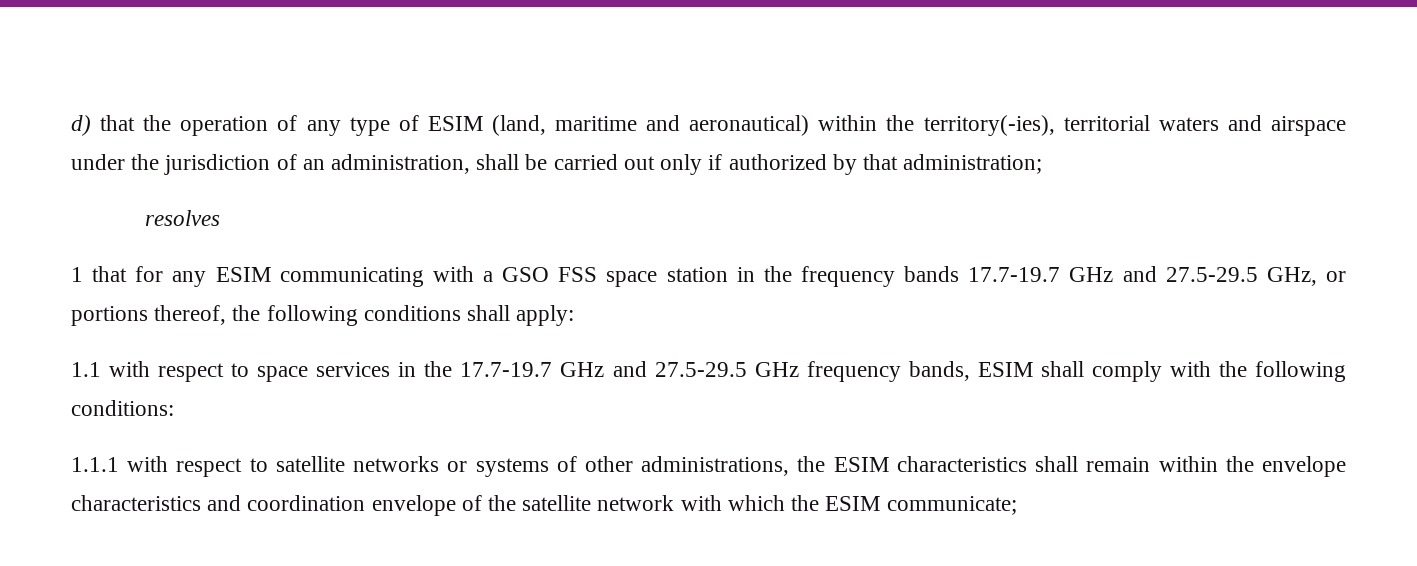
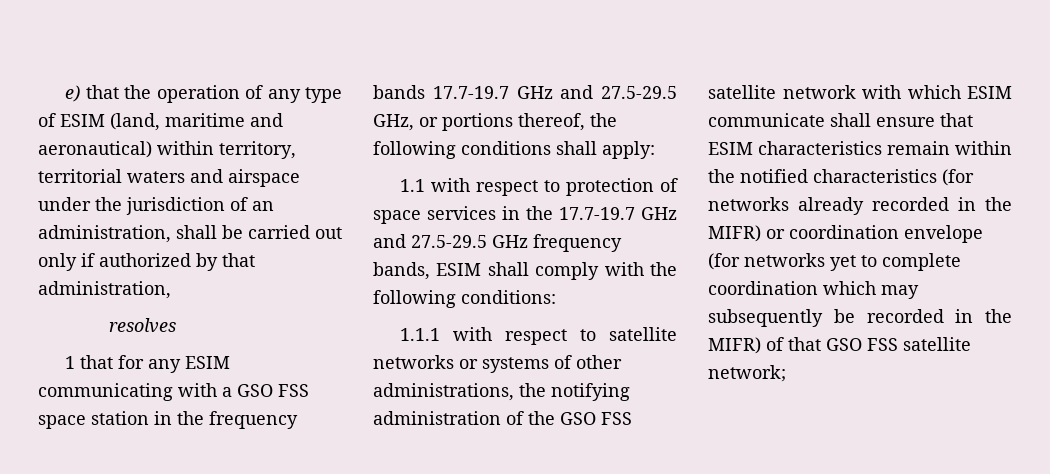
[71,115,91,136] d) -> [65,85,81,102] e)
[886,115,1055,136] the territory(-ies), -> [219,141,296,159] territory,
[903,154,1043,174] administration; -> [38,281,171,299] administration,
(250, 370) none -> [566,178,678,196] protection of
[833,456,1346,477] [71,495,1017,516] ESIM characteristics shall remain within the envelope characteristics and coordination envelope of the satellite network with which the ESIM communicate; -> [551,383,630,401] [373,411,632,425] [708,85,1012,99] [708,113,973,127] [708,141,1012,155] [708,169,974,186] [708,197,1012,215] [708,225,983,243] [708,253,961,271] [708,281,919,299] [708,309,1012,327] [708,337,971,354] [708,365,786,382] notifying administration of the GSO FSS satellite network with which ESIM communicate shall ensure that ESIM characteristics remain within the notified characteristics (for networks already recorded in the MIFR) or coordination envelope (for networks yet to complete coordination which may subsequently be recorded in the MIFR) of that GSO FSS satellite network;

